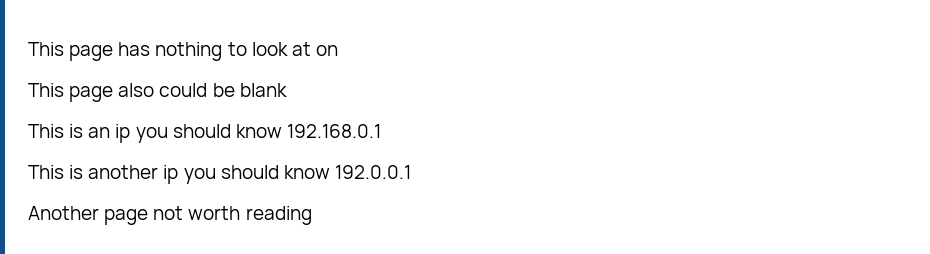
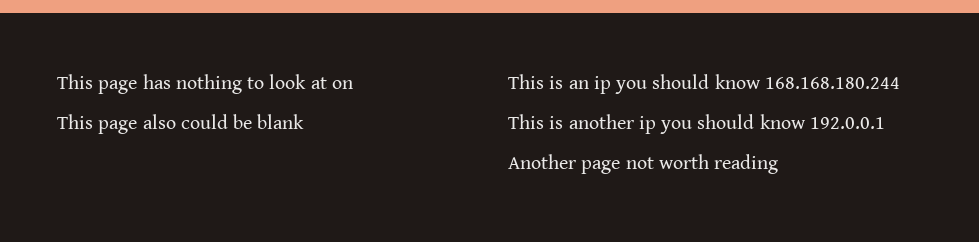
[286,124,381,138] 192.168.0.1 -> [764,77,900,89] 168.168.180.244

